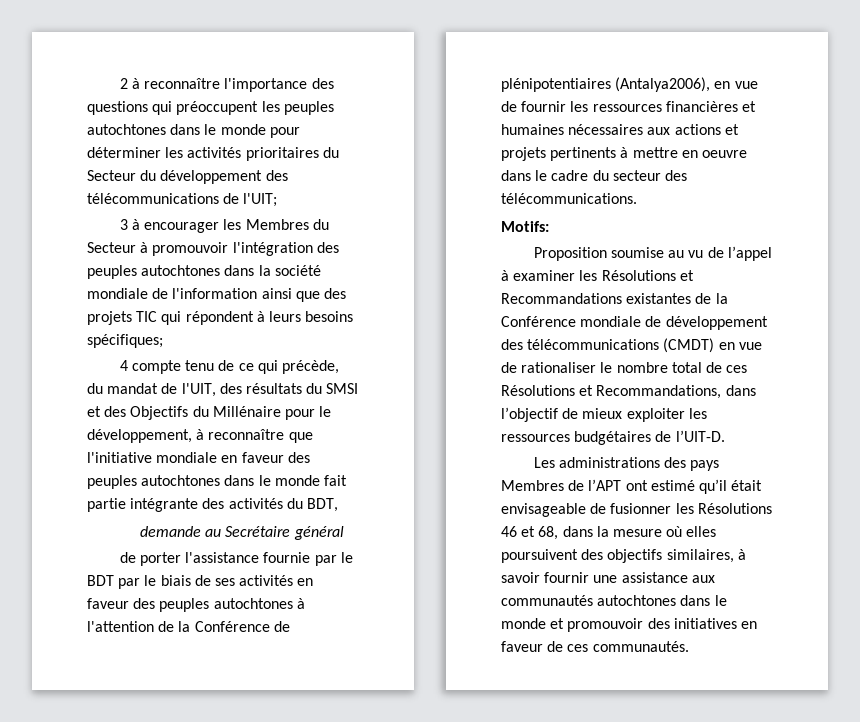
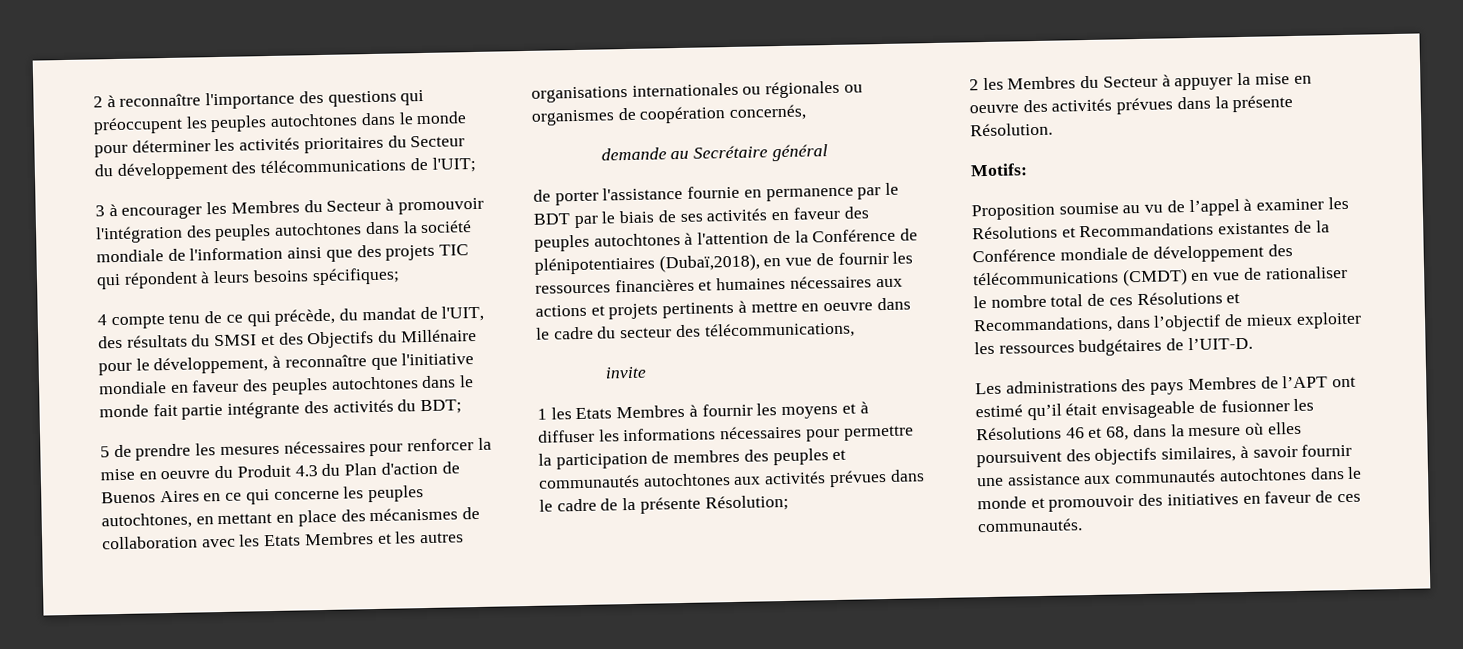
[306,498,338,512] BDT, -> [420,399,463,415] [100,437,492,461] [100,461,460,481] [101,485,425,505] [101,506,481,530] [102,531,465,550] [531,80,863,103] [531,104,808,126] BDT; // 5 de prendre les mesures nécessaires pour renforcer la mise en oeuvre du Produit 4.3 du Plan d'action de Buenos Aires en ce qui concerne les peuples autochtones, en mettant en place des mécanismes de collaboration avec les Etats Membres et les autres organisations internationales ou régionales ou organismes de coopération concernés,
(311, 557) none -> [743,187,854,202] en permanence
[615,77,711,92] (Antalya2006), -> [658,253,760,273] (Dubaï,2018),
[501,193,637,204] télécommunications. -> [703,321,855,340] [604,366,647,379] [537,401,869,420] [538,425,914,443] [538,448,847,470] [538,469,925,489] [539,494,789,514] [969,72,1312,91] [969,94,1294,115] [970,122,1053,137] télécommunications, // invite // 1 les Etats Membres à fournir les moyens et à diffuser les informations nécessaires pour permettre la participation de membres des peuples et communautés autochtones aux activités prévues dans le cadre de la présente Résolution; // 2 les Membres du Secteur à appuyer la mise en oeuvre des activités prévues dans la présente Résolution.

